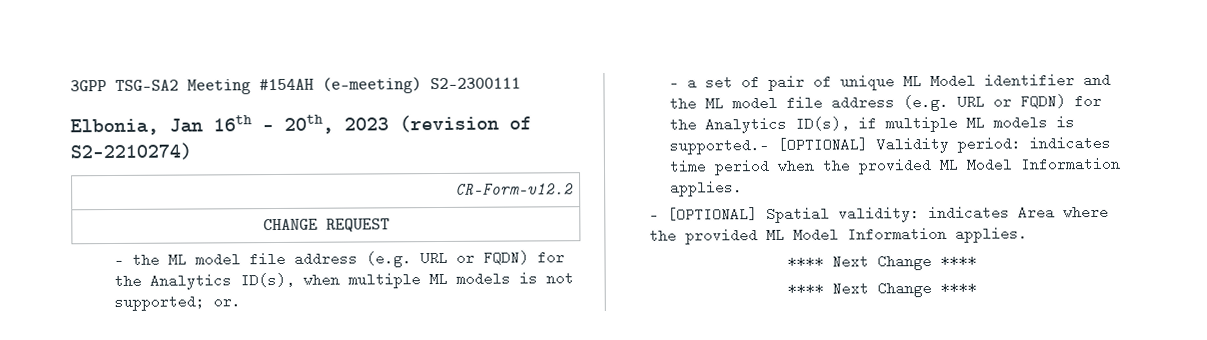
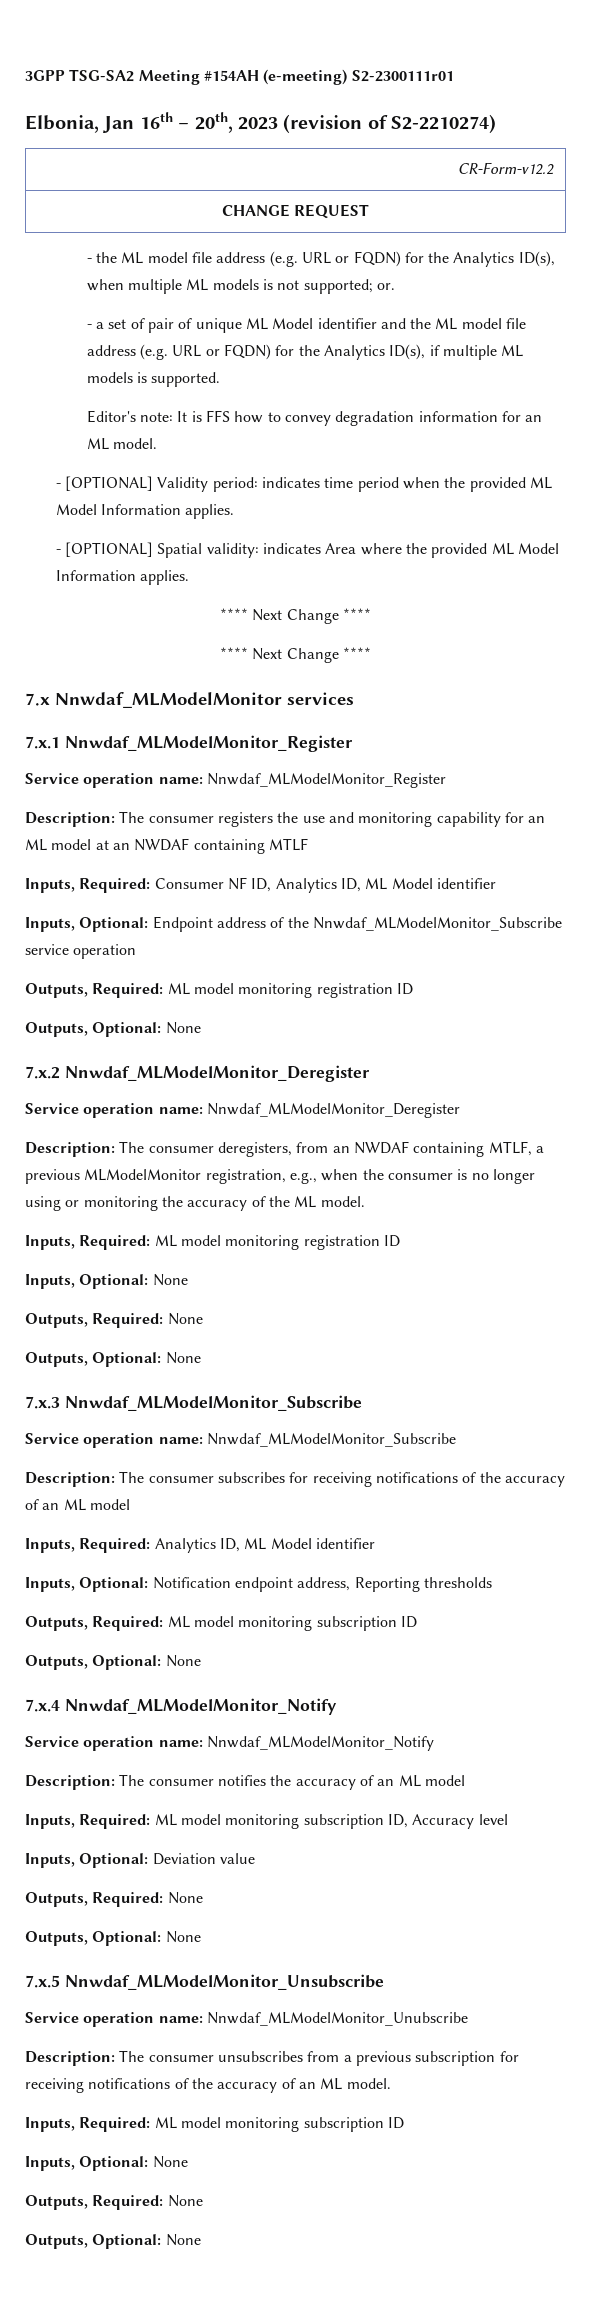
[430,77,521,90] S2-2300111 -> [351,70,454,82] S2-2300111r01
[669,137,770,155] supported.- -> [151,372,221,387] [86,410,543,426] [86,438,157,450] [55,483,61,488] supported. // Editor's note: It is FFS how to convey degradation information for an ML model. // -
(977, 287) none -> [25,692,354,708] [25,735,353,752] [25,773,446,788] [25,811,546,827] [25,838,308,854] [25,877,496,893] [25,916,562,932] [25,944,137,959] [25,983,413,998] [25,1022,201,1037] [25,1065,370,1082] [25,1103,460,1118] [25,1141,544,1157] [25,1169,535,1184] [25,1196,365,1211] [25,1235,400,1250] [25,1274,188,1289] [25,1313,203,1328] [25,1352,201,1367] [25,1395,362,1411] [25,1433,456,1448] [25,1471,565,1487] [25,1499,130,1511] [25,1538,375,1553] [25,1577,492,1592] [25,1616,417,1631] [25,1655,201,1670] [25,1698,337,1715] [25,1736,434,1751] [25,1774,465,1790] [25,1814,508,1829] [25,1853,255,1868] [25,1892,203,1907] [25,1931,201,1946] [25,1974,384,1990] [25,2012,468,2027] [25,2050,519,2066] [25,2078,391,2093] [25,2117,404,2132] [25,2156,188,2171] [25,2195,203,2210] [25,2234,201,2249] // 7.x Nnwdaf_MLModelMonitor services // 7.x.1 Nnwdaf_MLModelMonitor_Register // Service operation name: Nnwdaf_MLModelMonitor_Register // Description: The consumer registers the use and monitoring capability for an ML model at an NWDAF containing MTLF // Inputs, Required: Consumer NF ID, Analytics ID, ML Model identifier // Inputs, Optional: Endpoint address of the Nnwdaf_MLModelMonitor_Subscribe service operation // Outputs, Required: ML model monitoring registration ID // Outputs, Optional: None // 7.x.2 Nnwdaf_MLModelMonitor_Deregister // Service operation name: Nnwdaf_MLModelMonitor_Deregister // Description: The consumer deregisters, from an NWDAF containing MTLF, a previous MLModelMonitor registration, e.g., when the consumer is no longer using or monitoring the accuracy of the ML model. // Inputs, Required: ML model monitoring registration ID // Inputs, Optional: None // Outputs, Required: None // Outputs, Optional: None // 7.x.3 Nnwdaf_MLModelMonitor_Subscribe // Service operation name: Nnwdaf_MLModelMonitor_Subscribe // Description: The consumer subscribes for receiving notifications of the accuracy of an ML model // Inputs, Required: Analytics ID, ML Model identifier // Inputs, Optional: Notification endpoint address, Reporting thresholds // Outputs, Required: ML model monitoring subscription ID // Outputs, Optional: None // 7.x.4 Nnwdaf_MLModelMonitor_Notify // Service operation name: Nnwdaf_MLModelMonitor_Notify // Description: The consumer notifies the accuracy of an ML model // Inputs, Required: ML model monitoring subscription ID, Accuracy level // Inputs, Optional: Deviation value // Outputs, Required: None // Outputs, Optional: None // 7.x.5 Nnwdaf_MLModelMonitor_Unsubscribe // Service operation name: Nnwdaf_MLModelMonitor_Unubscribe // Description: The consumer unsubscribes from a previous subscription for receiving notifications of the accuracy of an ML model. // Inputs, Required: ML model monitoring subscription ID // Inputs, Optional: None // Outputs, Required: None // Outputs, Optional: None

